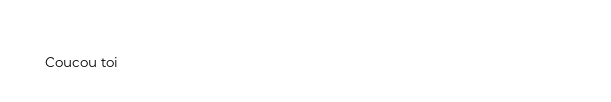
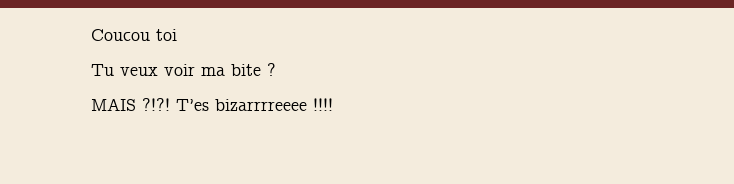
(118, 62) none -> [91,63,276,76] [91,98,333,111] // Tu veux voir ma bite ? // MAIS ?!?! T’es bizarrrreeee !!!!

